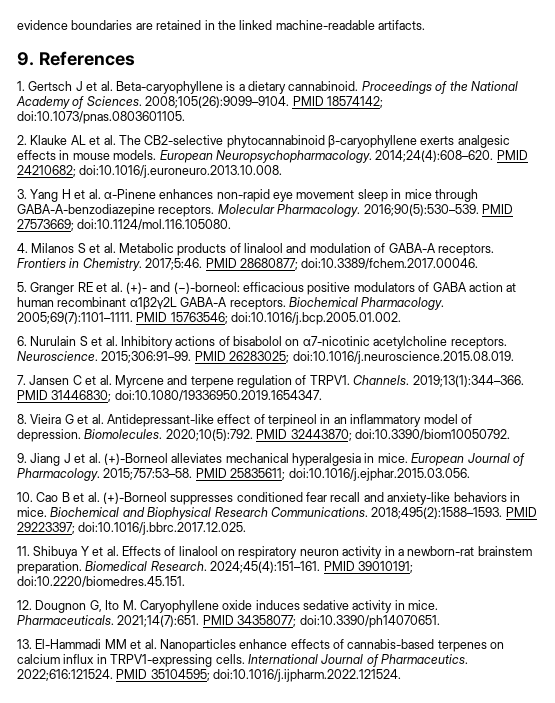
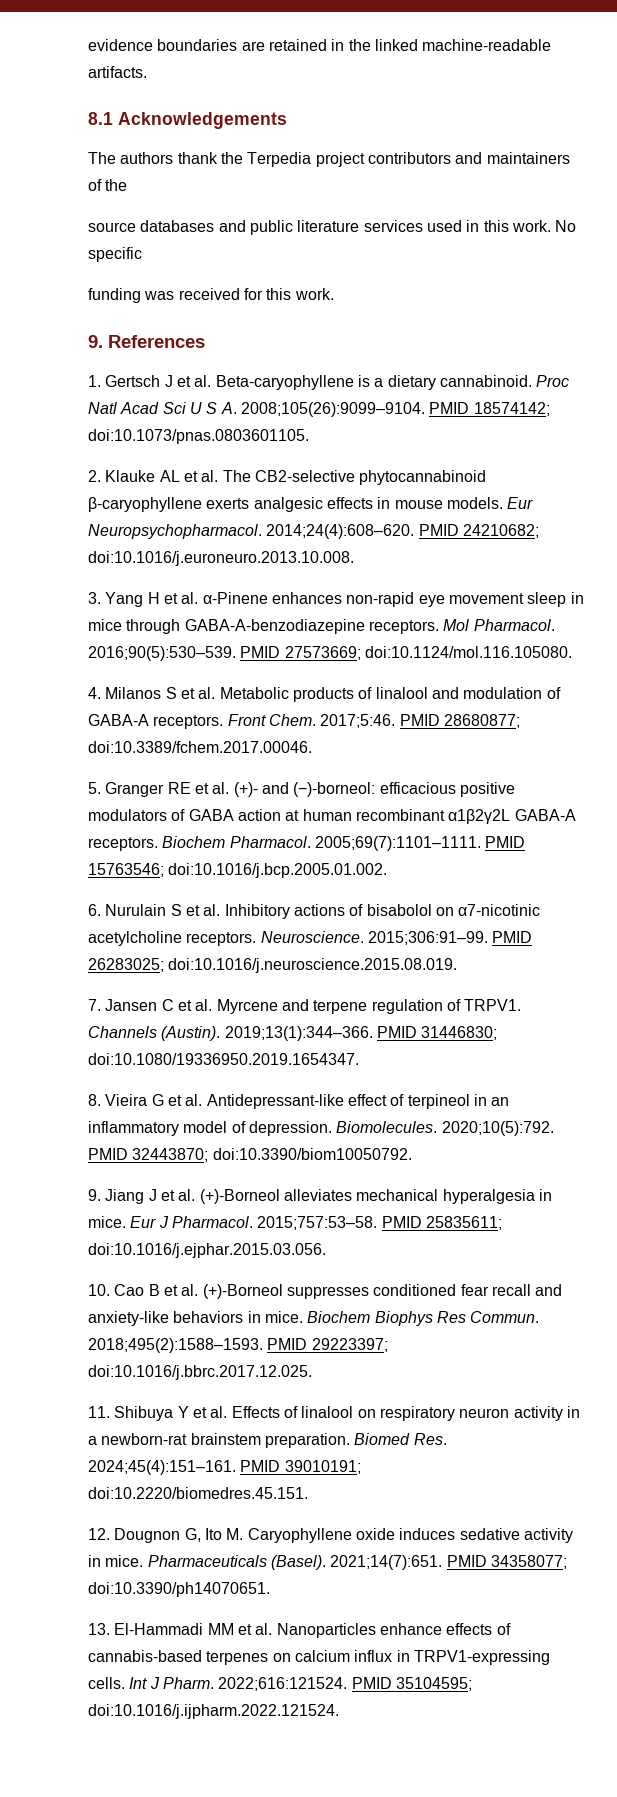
(425, 25) none -> [88,112,287,129] [88,152,570,167] [88,179,128,191] [88,220,577,235] [88,247,142,262] [88,288,334,303] // 8.1 Acknowledgements // The authors thank the Terpedia project contributors and maintainers of the // source databases and public literature services used in this work. No specific // funding was received for this work.
[361,81,518,94] [16,96,142,109] Proceedings of the National Academy of Sciences. -> [536,375,570,387] [88,402,237,414] Proc Natl Acad Sci U S A.
[159,150,372,163] European Neuropsychopharmacology. -> [507,497,534,509] [88,524,262,539] Eur Neuropsychopharmacol.
[217,204,361,217] Molecular Pharmacology. -> [443,619,555,631] Mol Pharmacol.
[17,258,142,271] Frontiers in Chemistry. -> [227,714,316,726] Front Chem.
[288,297,445,310] Biochemical Pharmacology. -> [162,836,311,848] Biochem Pharmacol.
[353,375,410,385] Channels. -> [88,1026,221,1041] Channels (Austin).
[411,453,525,466] [17,468,100,481] European Journal of Pharmacology. -> [130,1216,253,1228] Eur J Pharmacol.
[50,507,368,520] Biochemical and Biophysical Research Communications. -> [307,1311,540,1326] Biochem Biophys Res Commun.
[85,561,207,571] Biomedical Research. -> [354,1433,447,1445] Biomed Res.
[17,615,114,625] Pharmaceuticals. -> [147,1555,326,1570] Pharmaceuticals (Basel).
[247,654,468,667] International Journal of Pharmaceutics. -> [129,1677,214,1689] Int J Pharm.

